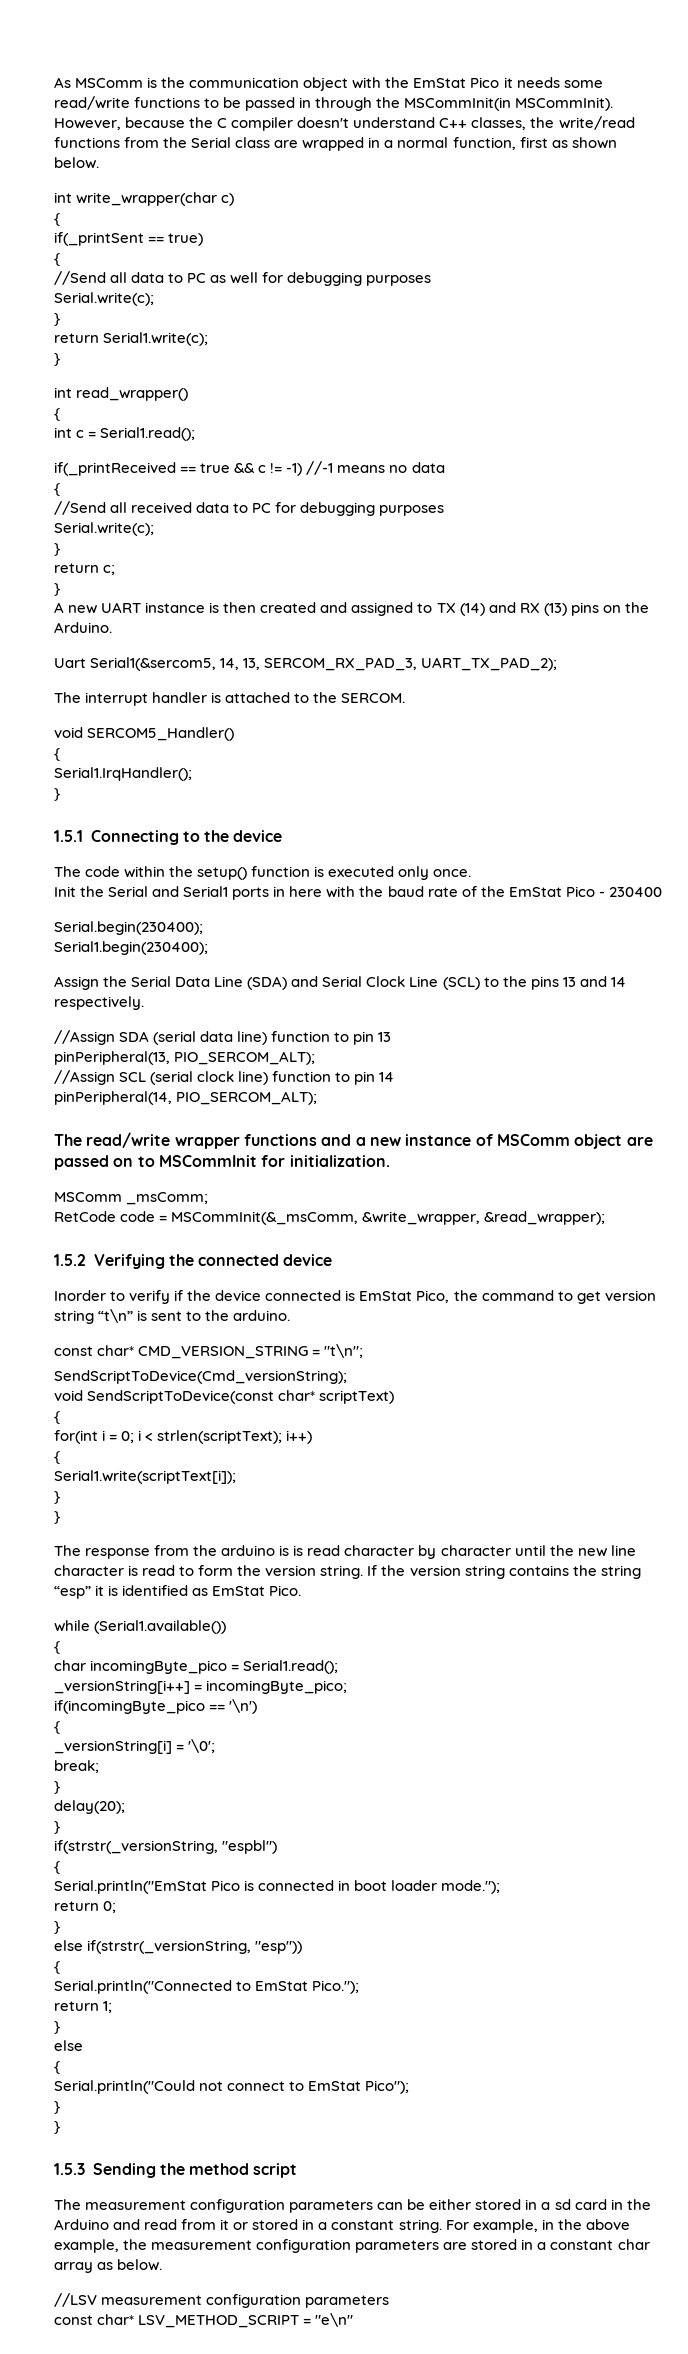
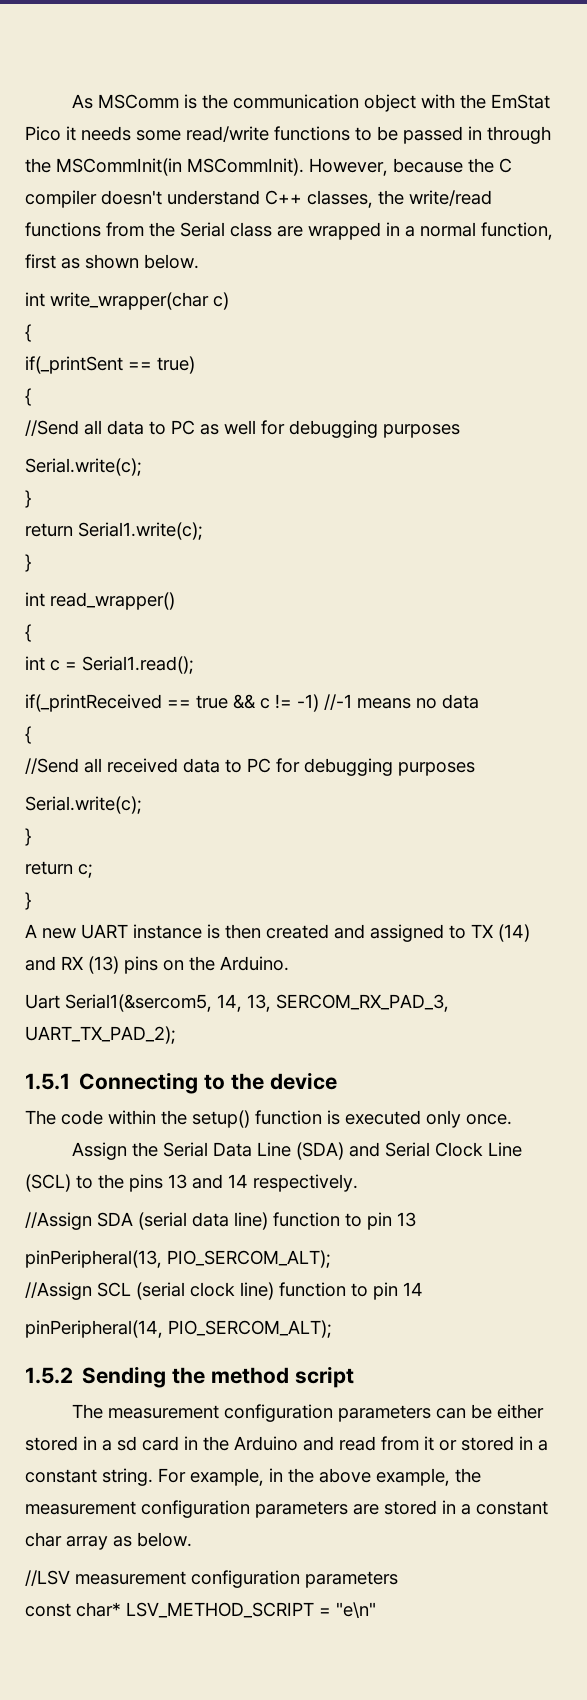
[54,692,406,706] [54,727,235,741] [54,748,60,761] [54,767,192,781] [54,788,60,801] // The interrupt handler is attached to the SERCOM. // void SERCOM5_Handler() // { // Serial1.IrqHandler(); // } -> (176, 1035) none
[54,886,662,900] [54,921,203,935] [54,941,208,955] // Init the Serial and Serial1 ports in here with the baud rate of the EmStat Pico - 230400 // Serial.begin(230400); // Serial1.begin(230400); -> (512, 1119) none
[54,1132,653,1149] [54,1155,390,1170] [54,1192,209,1205] [54,1211,606,1225] [54,1254,333,1269] [54,1290,656,1304] [54,1309,291,1324] [54,1344,364,1359] [54,1370,347,1384] [54,1390,395,1404] [54,1411,60,1424] [54,1430,313,1444] [54,1451,60,1464] [54,1470,236,1484] [54,1491,60,1504] [54,1511,60,1524] [54,1545,636,1559] [54,1565,641,1579] [54,1585,302,1599] [54,1620,227,1634] [54,1641,60,1654] [54,1660,339,1674] [54,1680,348,1694] [54,1699,258,1714] [54,1721,60,1734] [54,1739,216,1754] [54,1760,99,1773] [54,1781,60,1794] [54,1800,125,1814] [54,1821,60,1834] [54,1840,278,1854] [54,1861,60,1874] [54,1880,501,1894] [54,1901,117,1913] [54,1921,60,1934] [54,1940,303,1954] [54,1961,60,1974] [54,1980,360,1994] [54,2001,113,2013] [54,2021,60,2034] [54,2040,83,2051] [54,2061,60,2074] [54,2080,410,2094] [54,2101,60,2114] [54,2121,60,2134] [54,2163,85,2175] The read/write wrapper functions and a new instance of MSComm object are passed on to MSCommInit for initialization. // MSComm _msComm; // RetCode code = MSCommInit(&_msComm, &write_wrapper, &read_wrapper); // 1.5.2 Verifying the connected device // Inorder to verify if the device connected is EmStat Pico, the command to get version string “t\n” is sent to the arduino. // const char* CMD_VERSION_STRING = "t\n"; // SendScriptToDevice(Cmd_versionString); // void SendScriptToDevice(const char* scriptText) // { // for(int i = 0; i < strlen(scriptText); i++) // { // Serial1.write(scriptText[i]); // } // } // The response from the arduino is is read character by character until the new line character is read to form the version string. If the version string contains the string “esp” it is identified as EmStat Pico. // while (Serial1.available()) // { // char incomingByte_pico = Serial1.read(); // _versionString[i++] = incomingByte_pico; // if(incomingByte_pico == '\n') // { // _versionString[i] = '\0'; // break; // } // delay(20); // } // if(strstr(_versionString, "espbl") // { // Serial.println("EmStat Pico is connected in boot loader mode."); // return 0; // } // else if(strstr(_versionString, "esp")) // { // Serial.println("Connected to EmStat Pico."); // return 1; // } // else // { // Serial.println("Could not connect to EmStat Pico"); // } // } // 1.5.3 -> [25,1367,73,1384] 1.5.2

